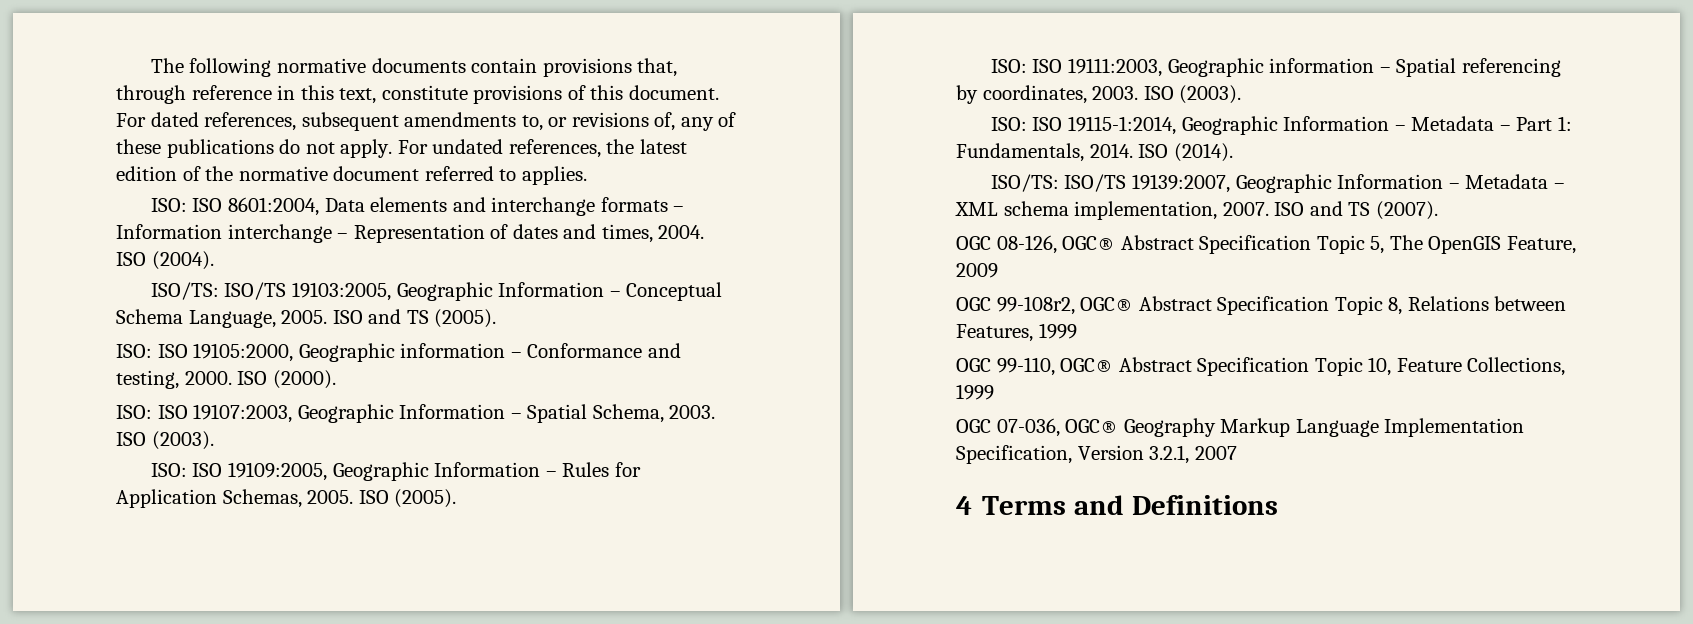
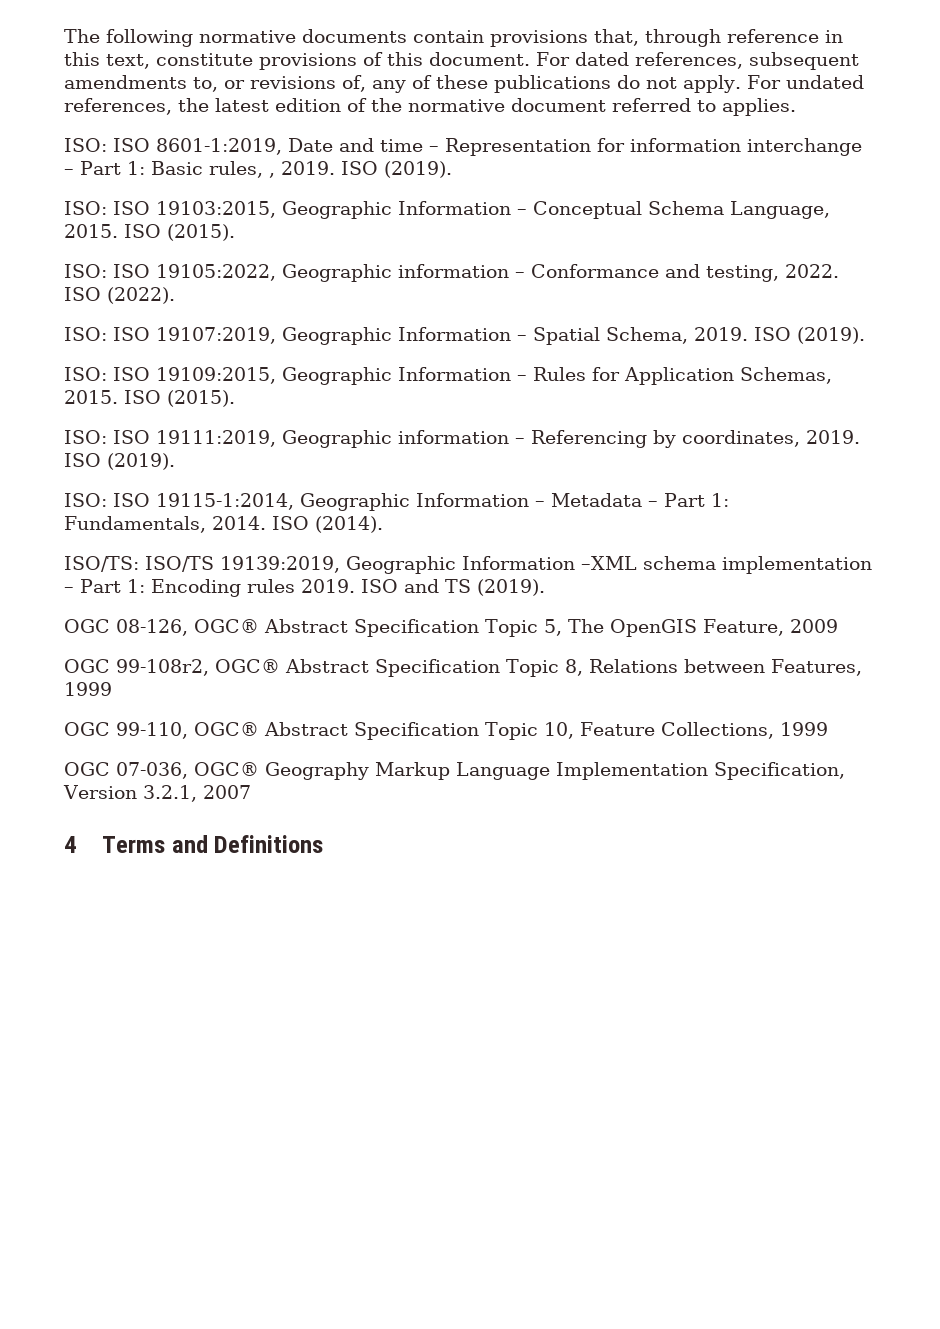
[227,197,685,216] [116,224,705,243] [116,251,214,270] [150,282,391,301] 8601:2004, Data elements and interchange formats – Information interchange – Representation of dates and times, 2004. ISO (2004). // ISO/TS: ISO/TS 19103:2005, -> [156,138,862,156] [64,161,452,178] [64,201,276,218] 8601-1:2019, Date and time – Representation for information interchange – Part 1: Basic rules, , 2019. ISO (2019). // ISO: ISO 19103:2015,
[281,309,497,328] [116,343,294,362] 2005. ISO and TS (2005). // ISO: ISO 19105:2000, -> [64,224,235,241] [64,264,276,281] 2015. ISO (2015). // ISO: ISO 19105:2022,
[184,370,336,389] [116,404,293,423] 2000. ISO (2000). // ISO: ISO 19107:2003, -> [785,264,839,278] [64,287,175,304] [64,327,276,344] 2022. ISO (2022). // ISO: ISO 19107:2019,
[669,405,716,419] [116,431,214,450] [150,462,327,481] 2003. ISO (2003). // ISO: ISO 19109:2005, -> [694,327,865,344] [64,367,276,384] 2019. ISO (2019). // ISO: ISO 19109:2015,
[307,489,457,508] [990,58,1561,77] [956,85,1242,104] 2005. ISO (2005). // ISO: ISO 19111:2003, Geographic information – Spatial referencing by coordinates, 2003. ISO (2003). -> [64,390,235,407] [64,430,860,448] [64,453,175,470] 2015. ISO (2015). // ISO: ISO 19111:2019, Geographic information – Referencing by coordinates, 2019. ISO (2019).
[1131,174,1565,193] [955,201,1438,220] 19139:2007, Geographic Information – Metadata – XML schema implementation, 2007. ISO and TS (2007). -> [220,556,872,574] [64,579,545,597] 19139:2019, Geographic Information –XML schema implementation – Part 1: Encoding rules 2019. ISO and TS (2019).

